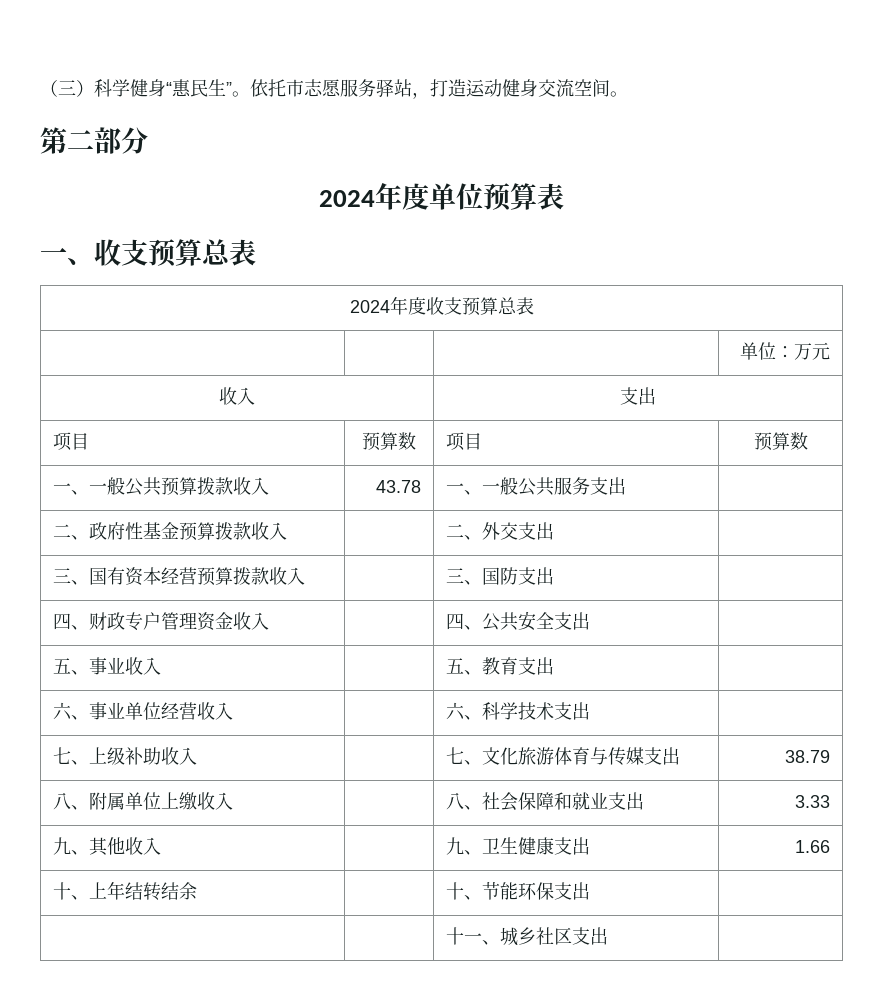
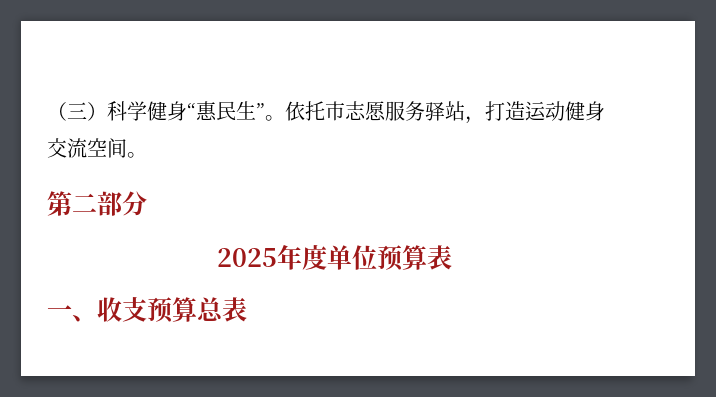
[319,190,375,207] 2024 -> [216,248,277,267] 2025
[349,296,534,316] [740,342,831,360] [219,387,255,405] [620,387,656,405] [52,432,89,451] [361,432,416,451] [445,432,482,451] [753,432,808,451] [52,477,269,496] [376,480,422,493] [445,477,626,496] [52,522,287,541] [445,522,554,540] [52,567,305,586] [445,567,554,585] [52,612,269,631] [445,611,590,631] [52,657,161,675] [445,657,554,675] [52,702,233,720] [445,702,590,720] [52,747,197,765] [445,747,680,766] [785,750,831,763] [52,792,233,810] [445,792,644,811] [795,795,831,808] [52,837,161,856] [445,837,590,855] [795,840,831,853] [52,881,197,901] [445,882,590,900] [445,927,608,946] // 2024年度收支预算总表 // | | | 单位：万元 // 收入 | 支出 // 项目 | 预算数 | 项目 | 预算数 // 一、一般公共预算拨款收入 | 43.78 | 一、一般公共服务支出 | // 二、政府性基金预算拨款收入 | | 二、外交支出 | // 三、国有资本经营预算拨款收入 | | 三、国防支出 | // 四、财政专户管理资金收入 | | 四、公共安全支出 | // 五、事业收入 | | 五、教育支出 | // 六、事业单位经营收入 | | 六、科学技术支出 | // 七、上级补助收入 | | 七、文化旅游体育与传媒支出 | 38.79 // 八、附属单位上缴收入 | | 八、社会保障和就业支出 | 3.33 // 九、其他收入 | | 九、卫生健康支出 | 1.66 // 十、上年结转结余 | | 十、节能环保支出 | // | | 十一、城乡社区支出 | -> (247, 309) none

